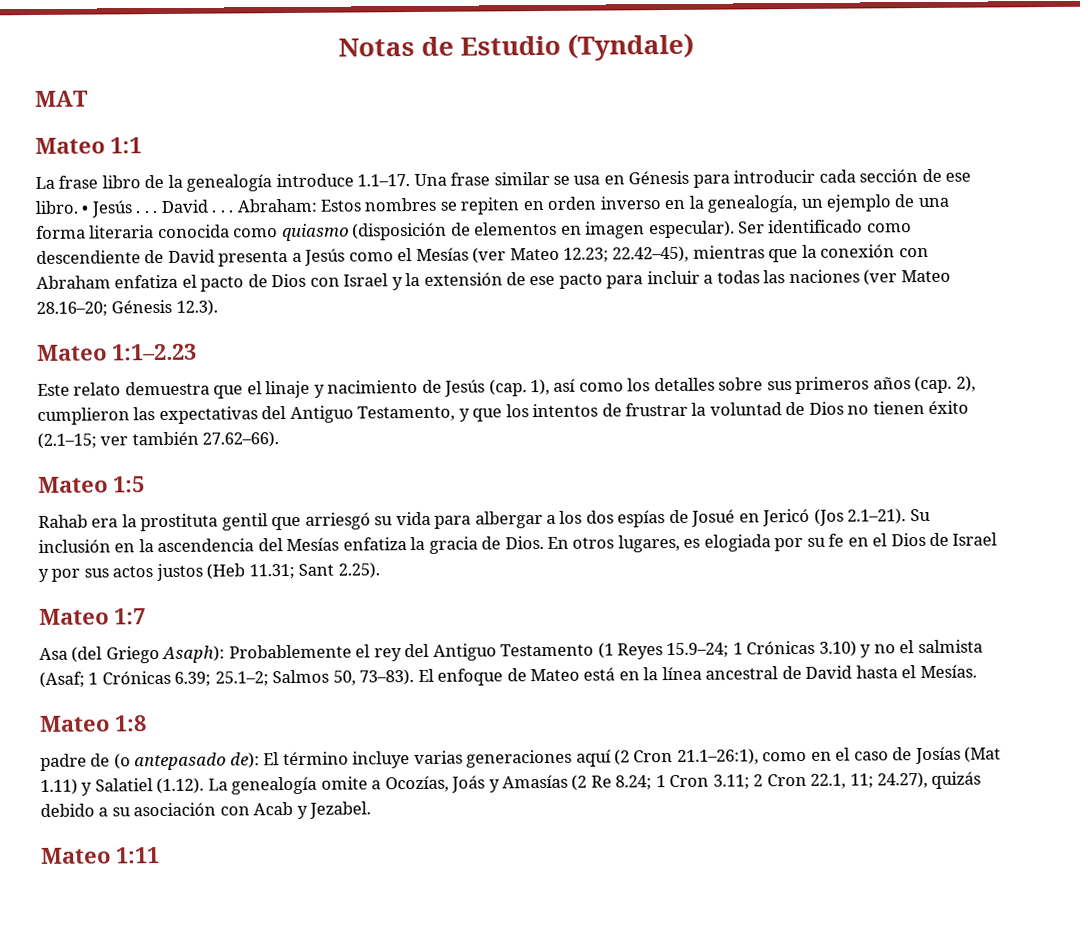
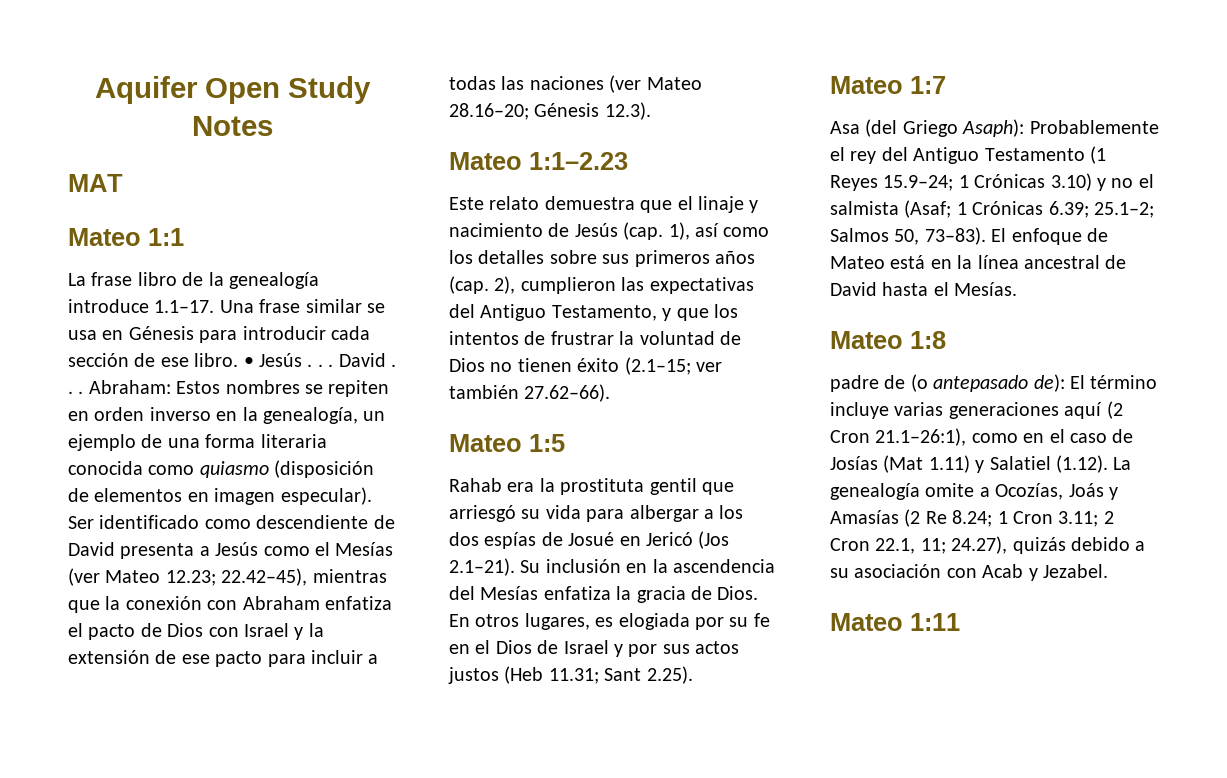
[337,32,695,61] Notas de Estudio (Tyndale) -> [95,76,371,104] [192,116,273,136] Aquifer Open Study Notes

